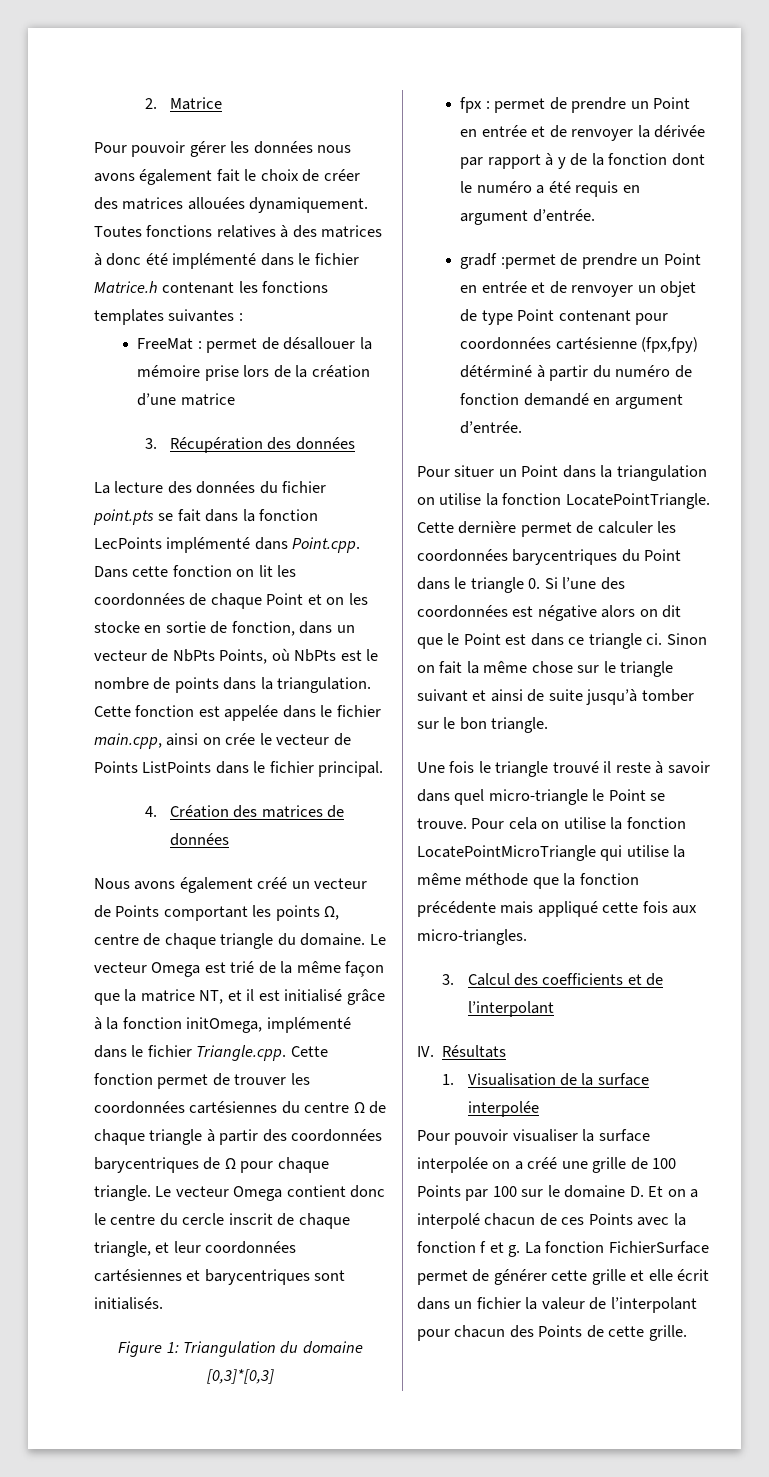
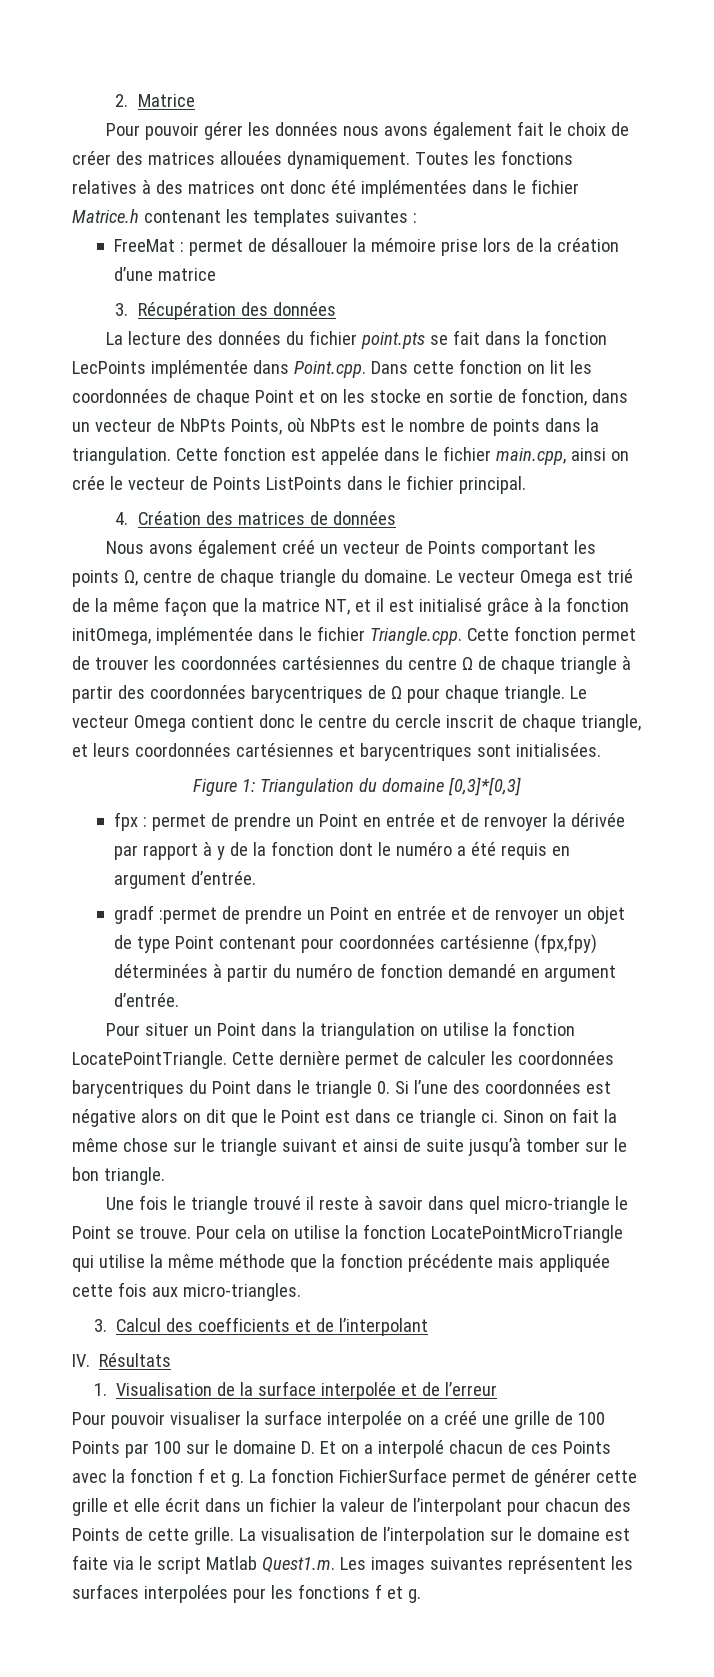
(142, 231) none -> [473,151,496,165] les
[94,253,102,266] à -> [259,181,285,194] ont
[172,253,257,269] implémenté -> [360,180,467,198] implémentées
[262,281,329,293] fonctions -> (248, 216) none
[166,537,251,553] implémenté -> [150,360,248,378] implémentée
[266,1017,351,1033] implémenté -> [155,627,253,645] implémentée
[173,1241,201,1253] leur -> [92,743,130,757] leurs
[94,1297,163,1310] initialisés. -> [515,743,601,757] initialisées.
[460,365,533,378] détérminé -> [114,964,209,978] déterminées
[537,901,598,917] appliqué -> [538,1254,610,1272] appliquée
(539, 1109) none -> [400,1382,497,1396] et de l’erreur
(687, 1333) none -> [238,1527,630,1545] [72,1555,633,1574] [72,1584,421,1603] La visualisation de l’interpolation sur le domaine est faite via le script Matlab Quest1.m. Les images suivantes représentent les surfaces interpolées pour les fonctions f et g.

